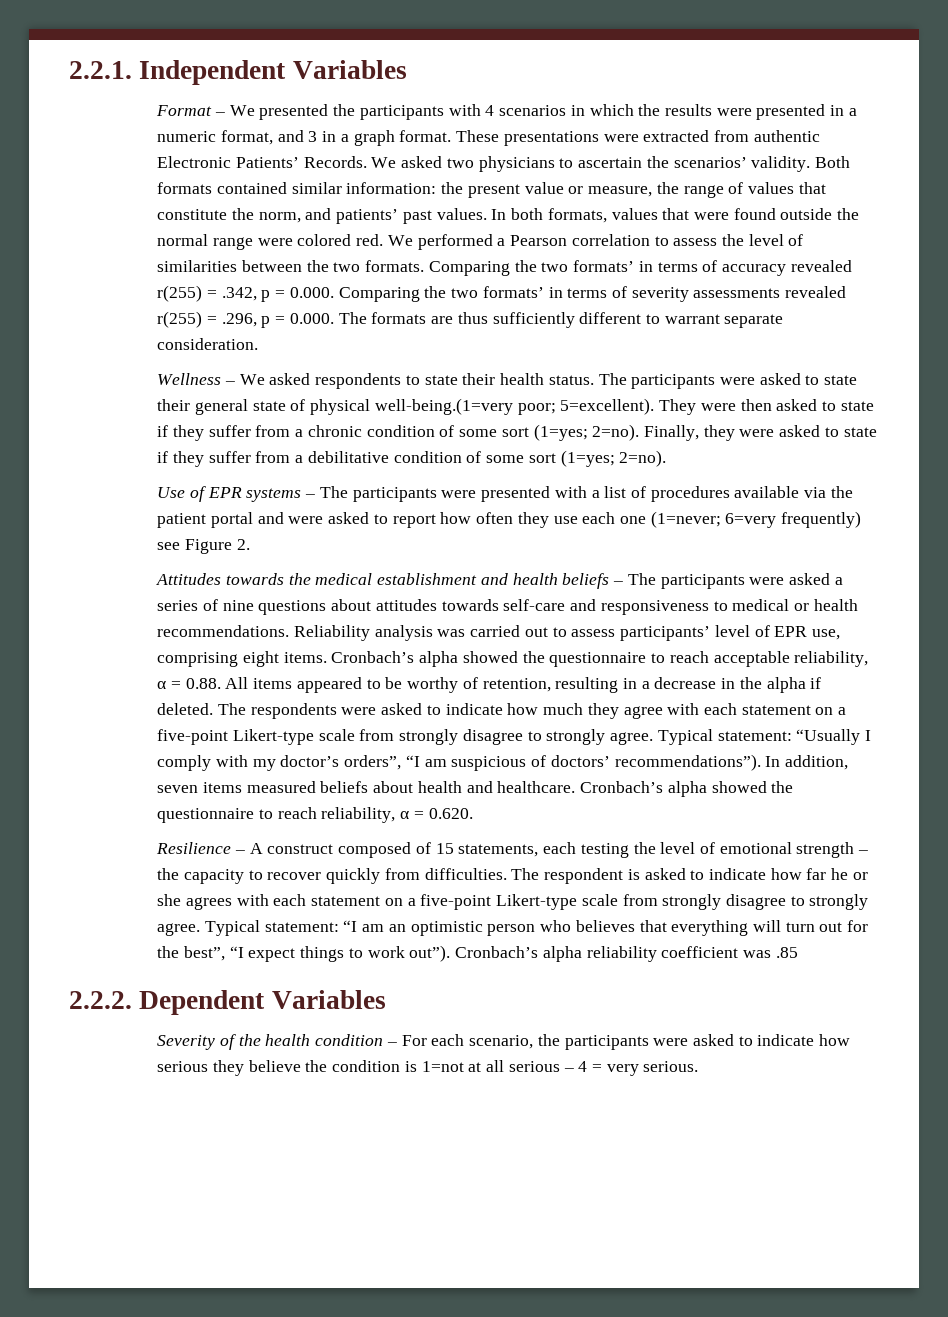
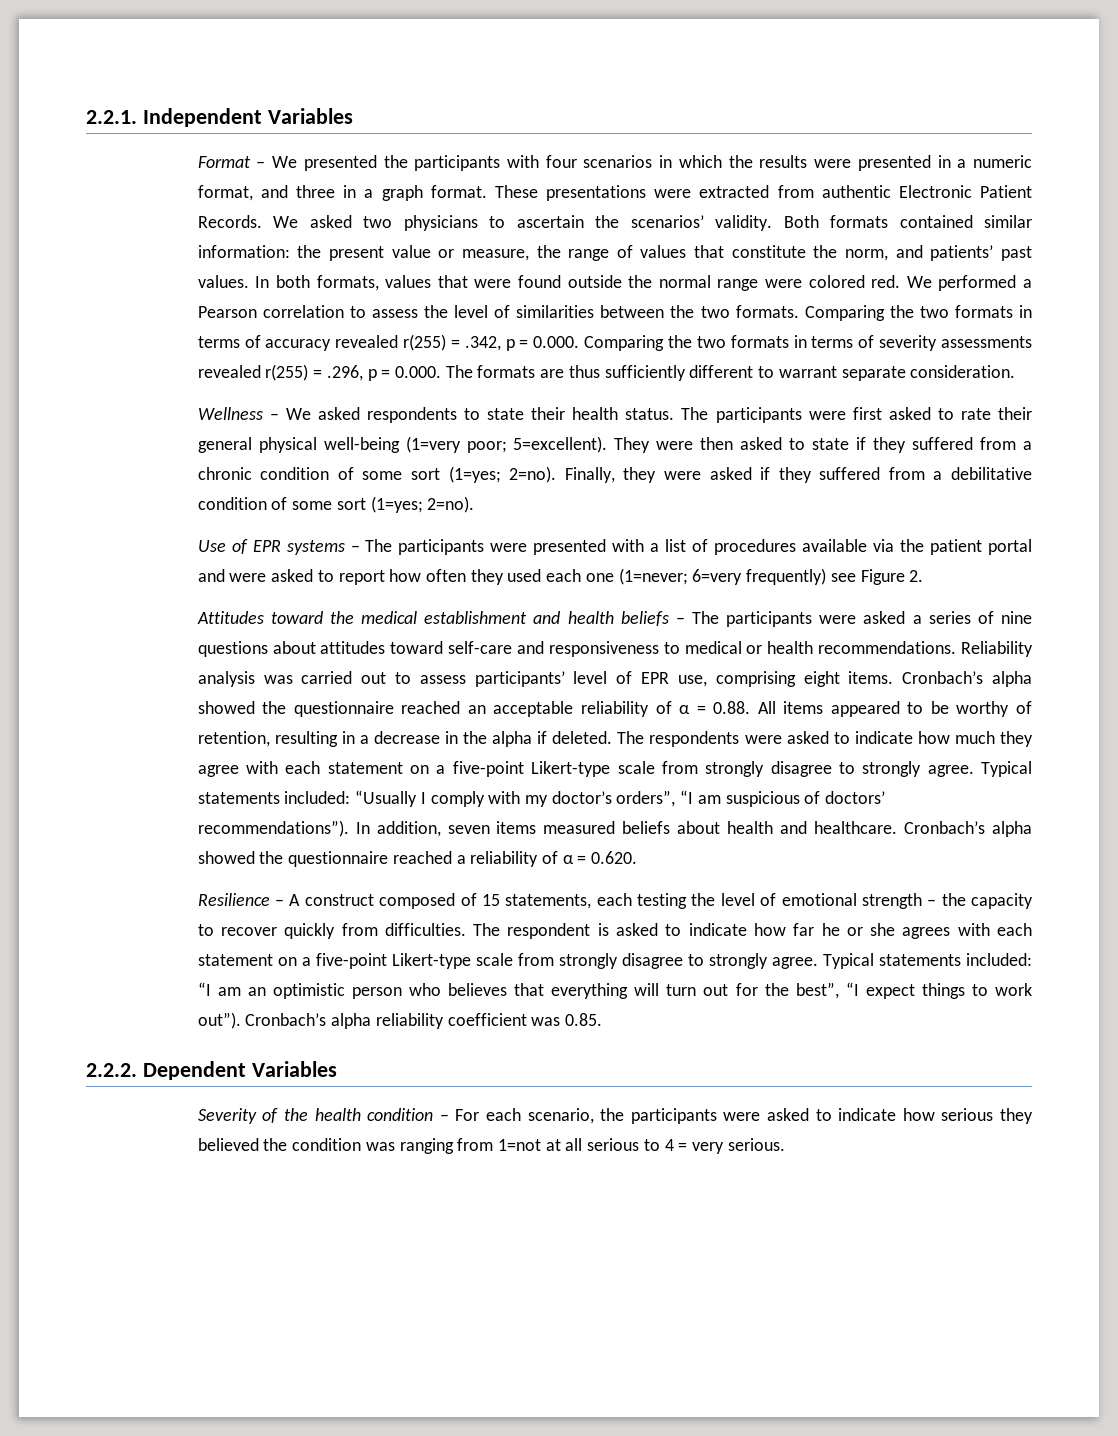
[485,105,495,116] 4 -> [545,155,577,168] four
[308,131,318,142] 3 -> [296,185,336,198] three
[236,157,300,168] Patients’ -> [980,185,1032,198] Patient
[573,260,635,272] formats’ -> [954,305,1013,318] formats
[482,286,544,298] formats’ -> [730,335,789,348] formats
[759,373,858,385] asked to state -> [852,407,991,420] first asked to rate
[252,398,513,415] state of physical well-being.(1=very -> [258,436,461,453] physical well-being (1=very
[208,425,251,437] suffer -> [912,437,974,450] suffered
[824,427,877,437] [157,451,251,467] to state if they suffer -> [760,467,881,483] if they suffered
[553,516,578,524] use -> [507,569,542,582] used
[226,573,285,585] towards -> [270,611,323,624] toward
[441,599,499,611] towards -> [390,641,444,654] toward
[651,651,869,667] to reach acceptable reliability, -> [401,701,672,717] reached an acceptable reliability of
[717,731,792,741] statement: -> [197,791,351,804] statements included:
[259,807,396,823] to reach reliability, -> [392,851,559,867] reached a reliability of
[264,922,339,932] statement: -> [878,953,1032,966] statements included:
[775,947,798,958] .85 -> [565,1013,603,1026] 0.85.
[248,1060,301,1072] believe -> [197,1138,259,1151] believed
[404,1061,417,1072] is -> [365,1138,494,1154] was ranging from
[563,1068,574,1072] – -> [643,1139,660,1151] to

